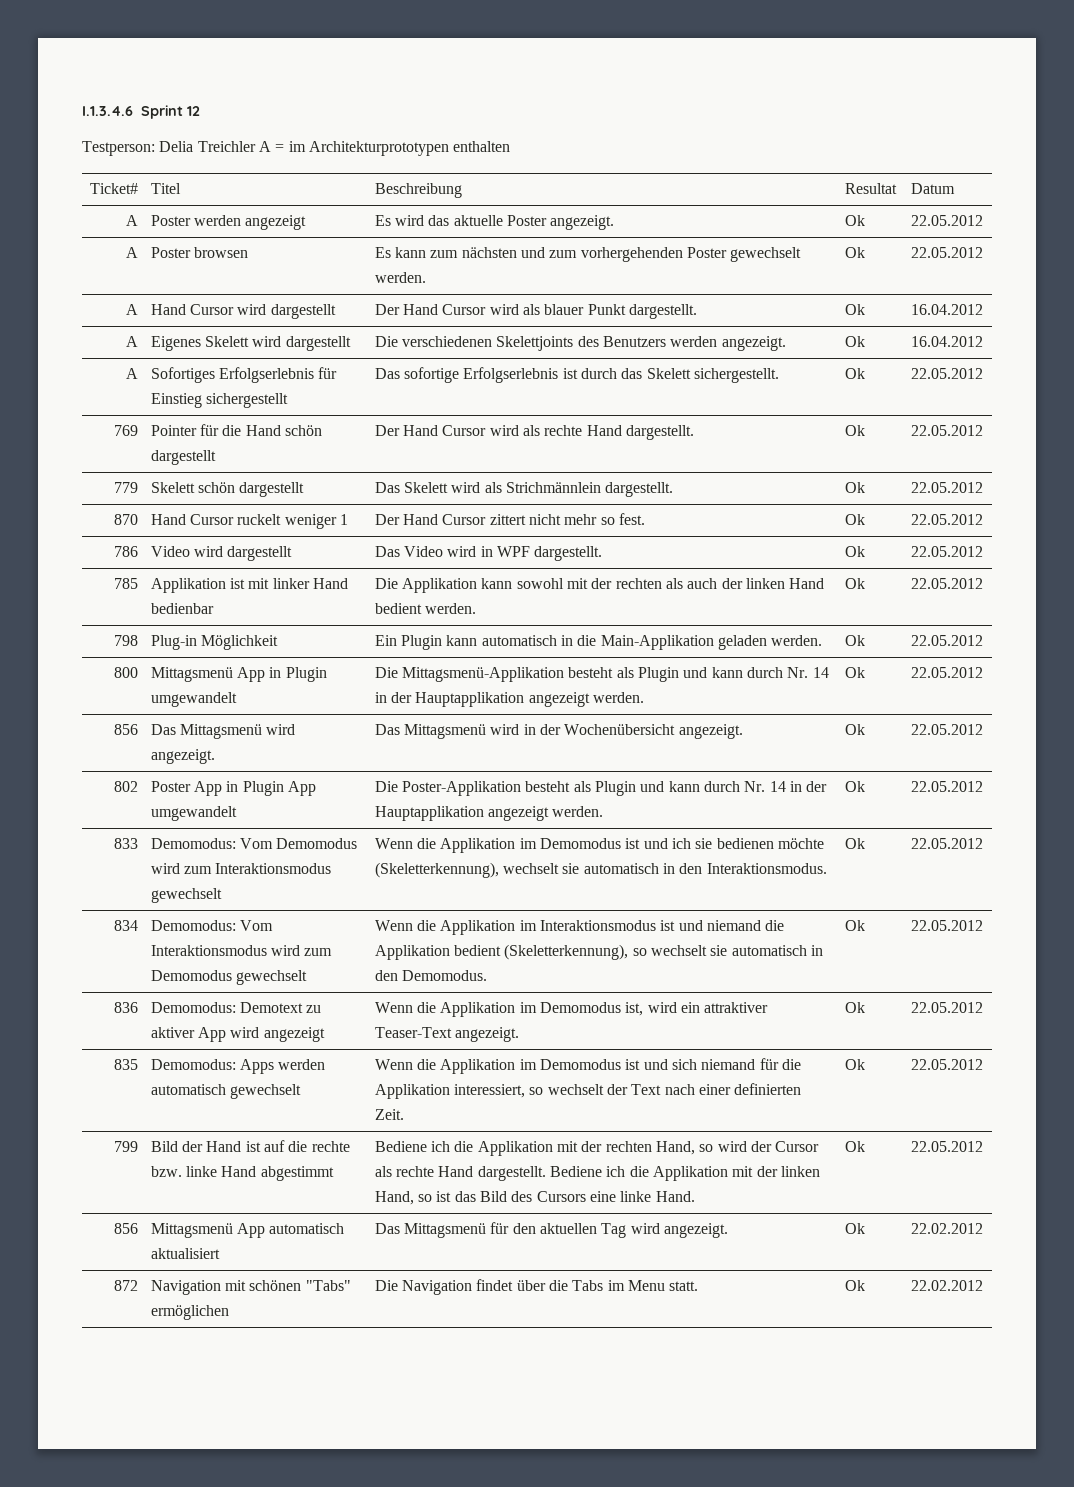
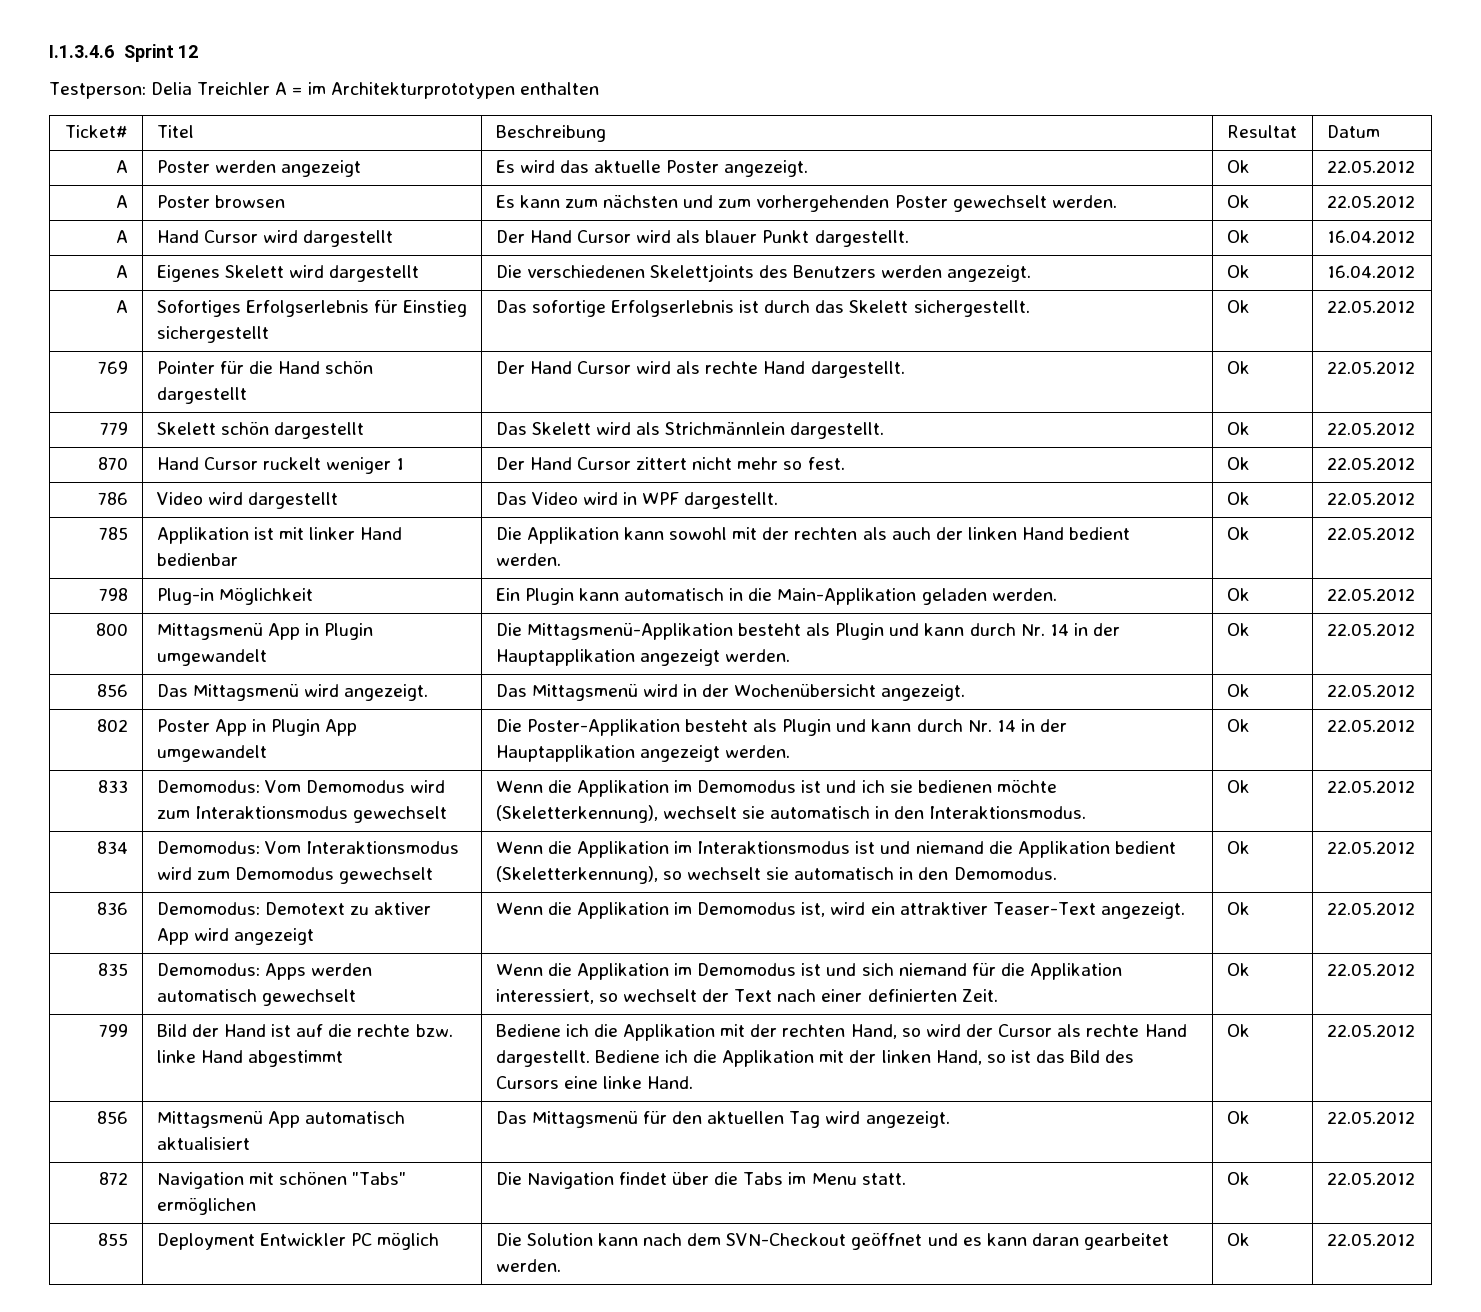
[910,1223,983,1234] 22.02.2012 -> [1326,1111,1415,1124] 22.05.2012
[910,1280,983,1291] 22.02.2012 -> [1326,1172,1415,1185] [98,1233,129,1246] [156,1232,440,1250] [495,1232,1170,1250] [495,1259,561,1272] [1226,1233,1250,1246] [1326,1233,1415,1246] 22.05.2012 // 855 | Deployment Entwickler PC möglich | Die Solution kann nach dem SVN-Checkout geöffnet und es kann daran gearbeitet werden. | Ok | 22.05.2012

